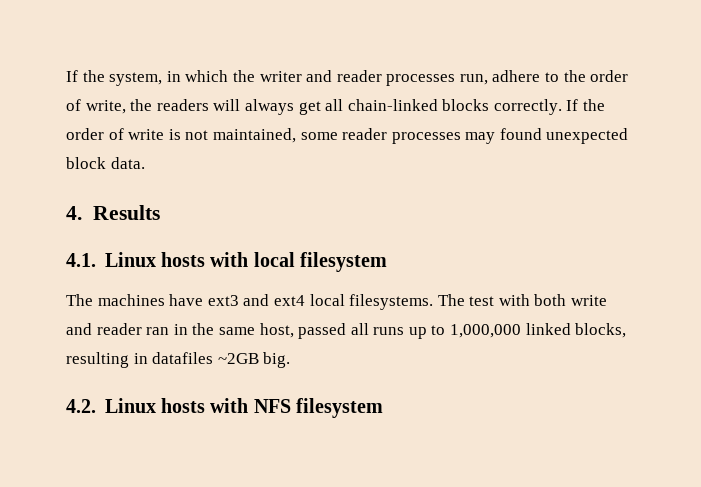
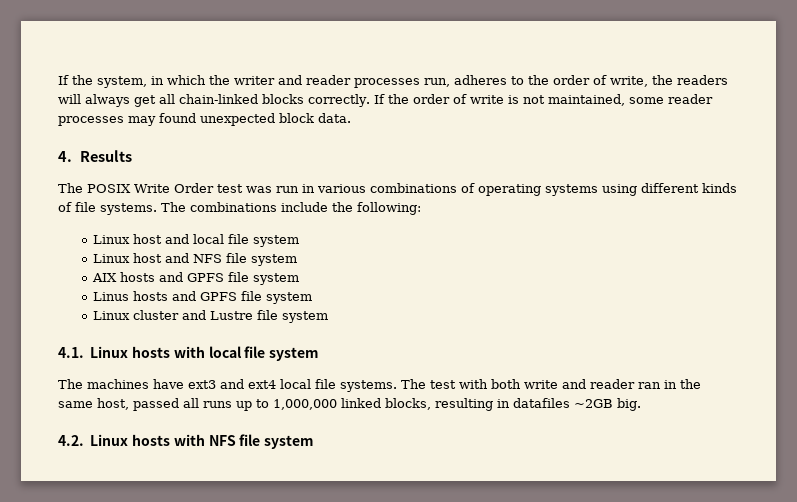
[492,70,541,82] adhere -> [454,75,507,85] adheres
(160, 212) none -> [58,183,737,196] [58,202,421,215] [93,234,300,247] [93,253,298,266] [92,272,300,285] [93,291,313,304] [93,310,329,323] // The POSIX Write Order test was run in various combinations of operating systems using different kinds of file systems. The combinations include the following: // Linux host and local file system // Linux host and NFS file system // AIX hosts and GPFS file system // Linus hosts and GPFS file system // Linux cluster and Lustre file system
[300,252,388,272] filesystem -> [244,346,320,361] file system
[349,294,434,310] filesystems. -> [315,379,397,392] file systems.
[296,398,384,418] filesystem -> [239,434,315,449] file system

